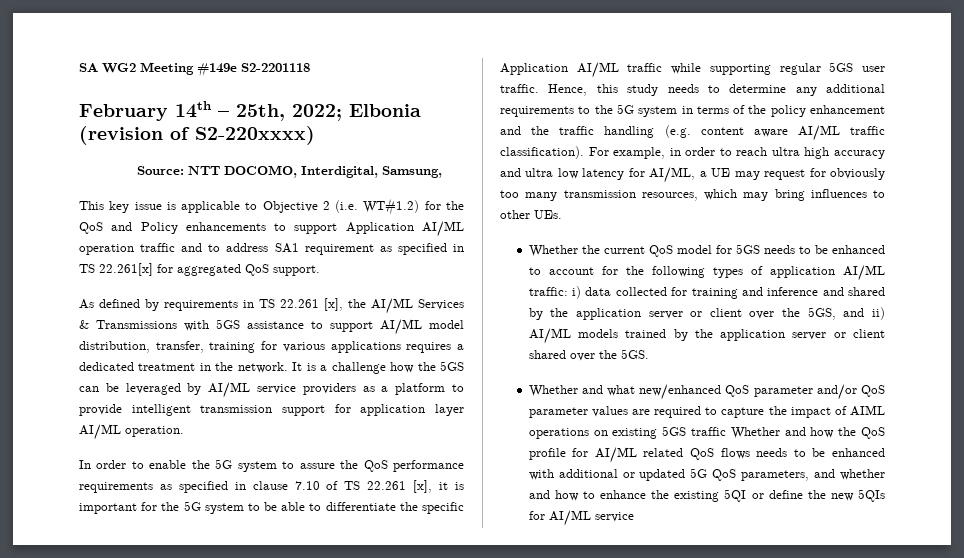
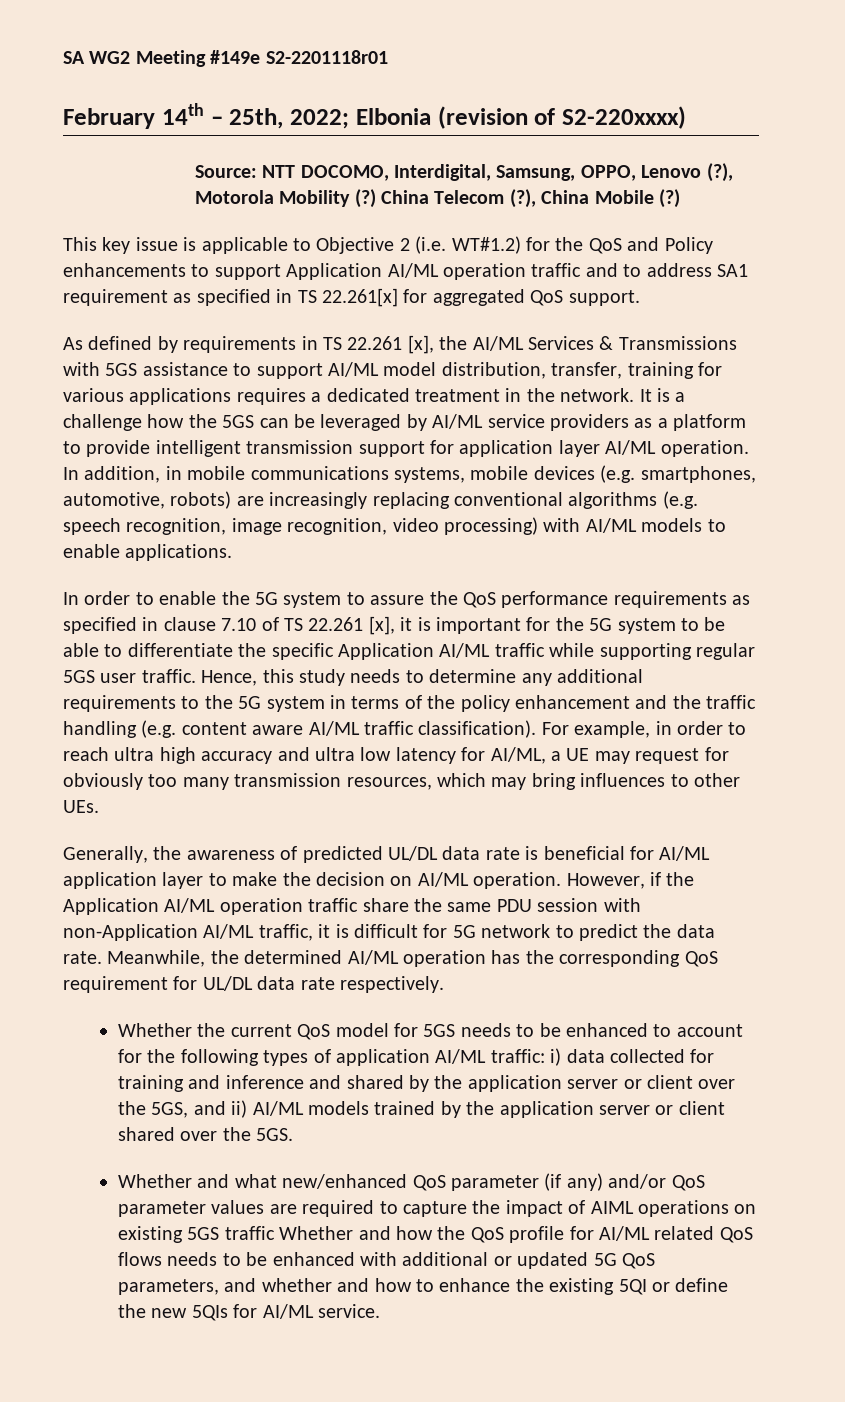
[241,63,310,72] S2-2201118 -> [265,50,388,64] S2-2201118r01
(442, 172) none -> [580,163,733,182] [194,189,680,208] OPPO, Lenovo (?), Motorola Mobility (?) China Telecom (?), China Mobile (?)
(184, 431) none -> [63,465,756,483] [63,491,698,509] [63,517,726,535] [63,544,233,561] In addition, in mobile communications systems, mobile devices (e.g. smartphones, automotive, robots) are increasingly replacing conventional algorithms (e.g. speech recognition, image recognition, video processing) with AI/ML models to enable applications.
(562, 214) none -> [63,846,711,863] [63,872,695,889] [63,898,641,915] [63,924,715,941] [63,950,718,967] [63,976,444,993] // Generally, the awareness of predicted UL/DL data rate is beneficial for AI/ML application layer to make the decision on AI/ML operation. However, if the Application AI/ML operation traffic share the same PDU session with non-Application AI/ML traffic, it is difficult for 5G network to predict the data rate. Meanwhile, the determined AI/ML operation has the corresponding QoS requirement for UL/DL data rate respectively.
(813, 391) none -> [544,1173,603,1191] (if any)
[594,512,634,522] service -> [317,1304,380,1318] service.

